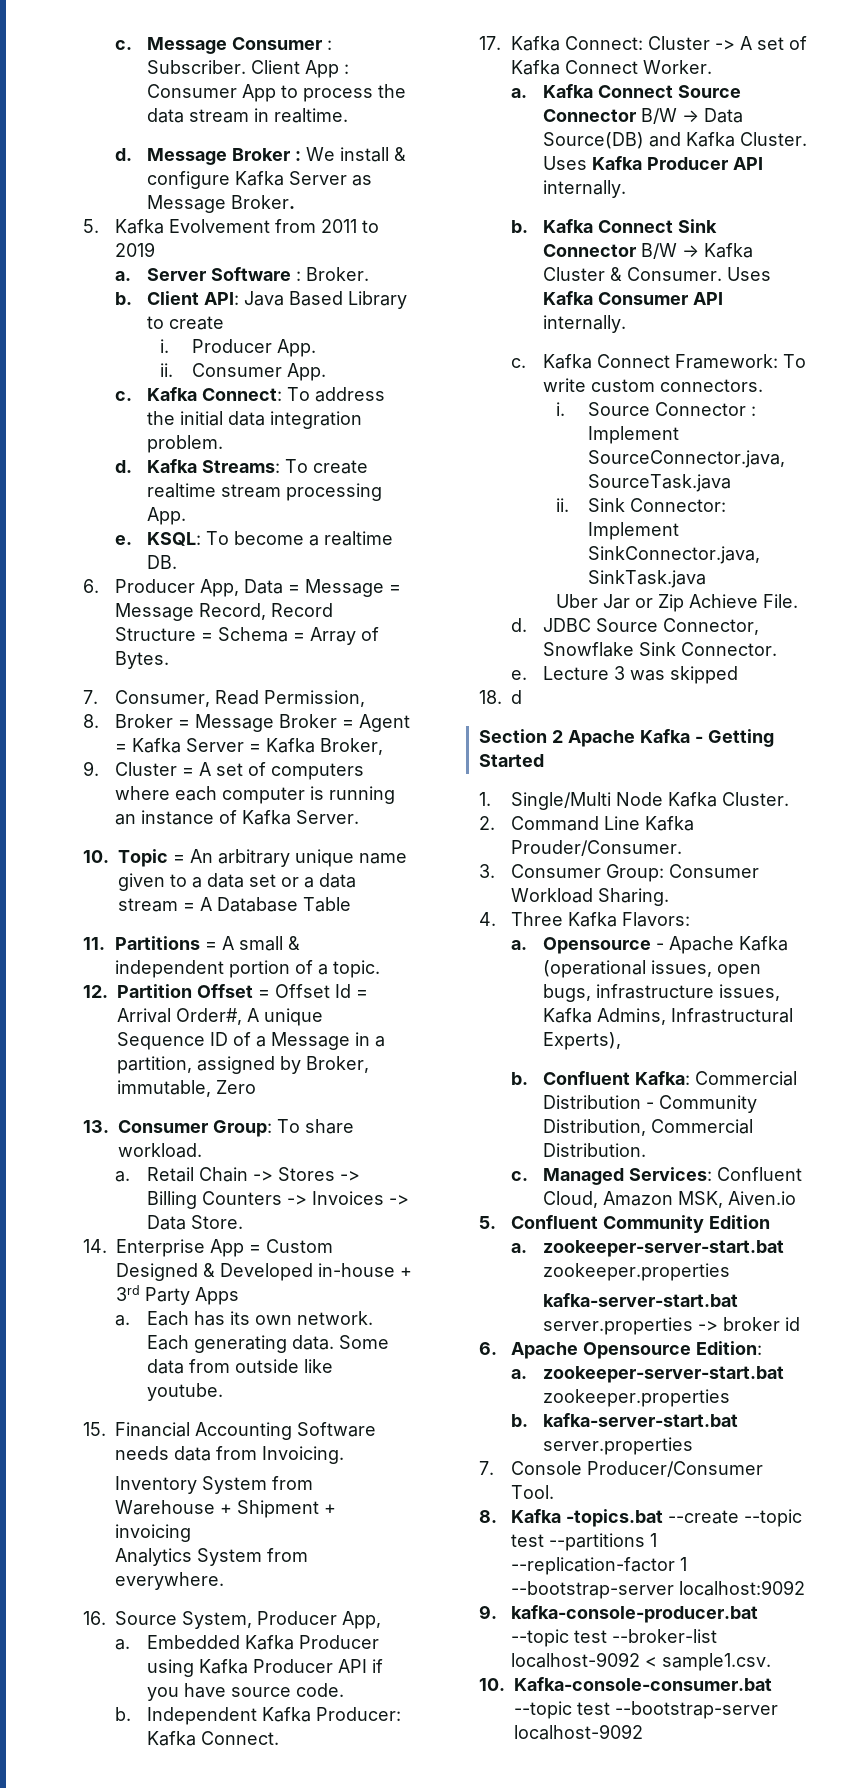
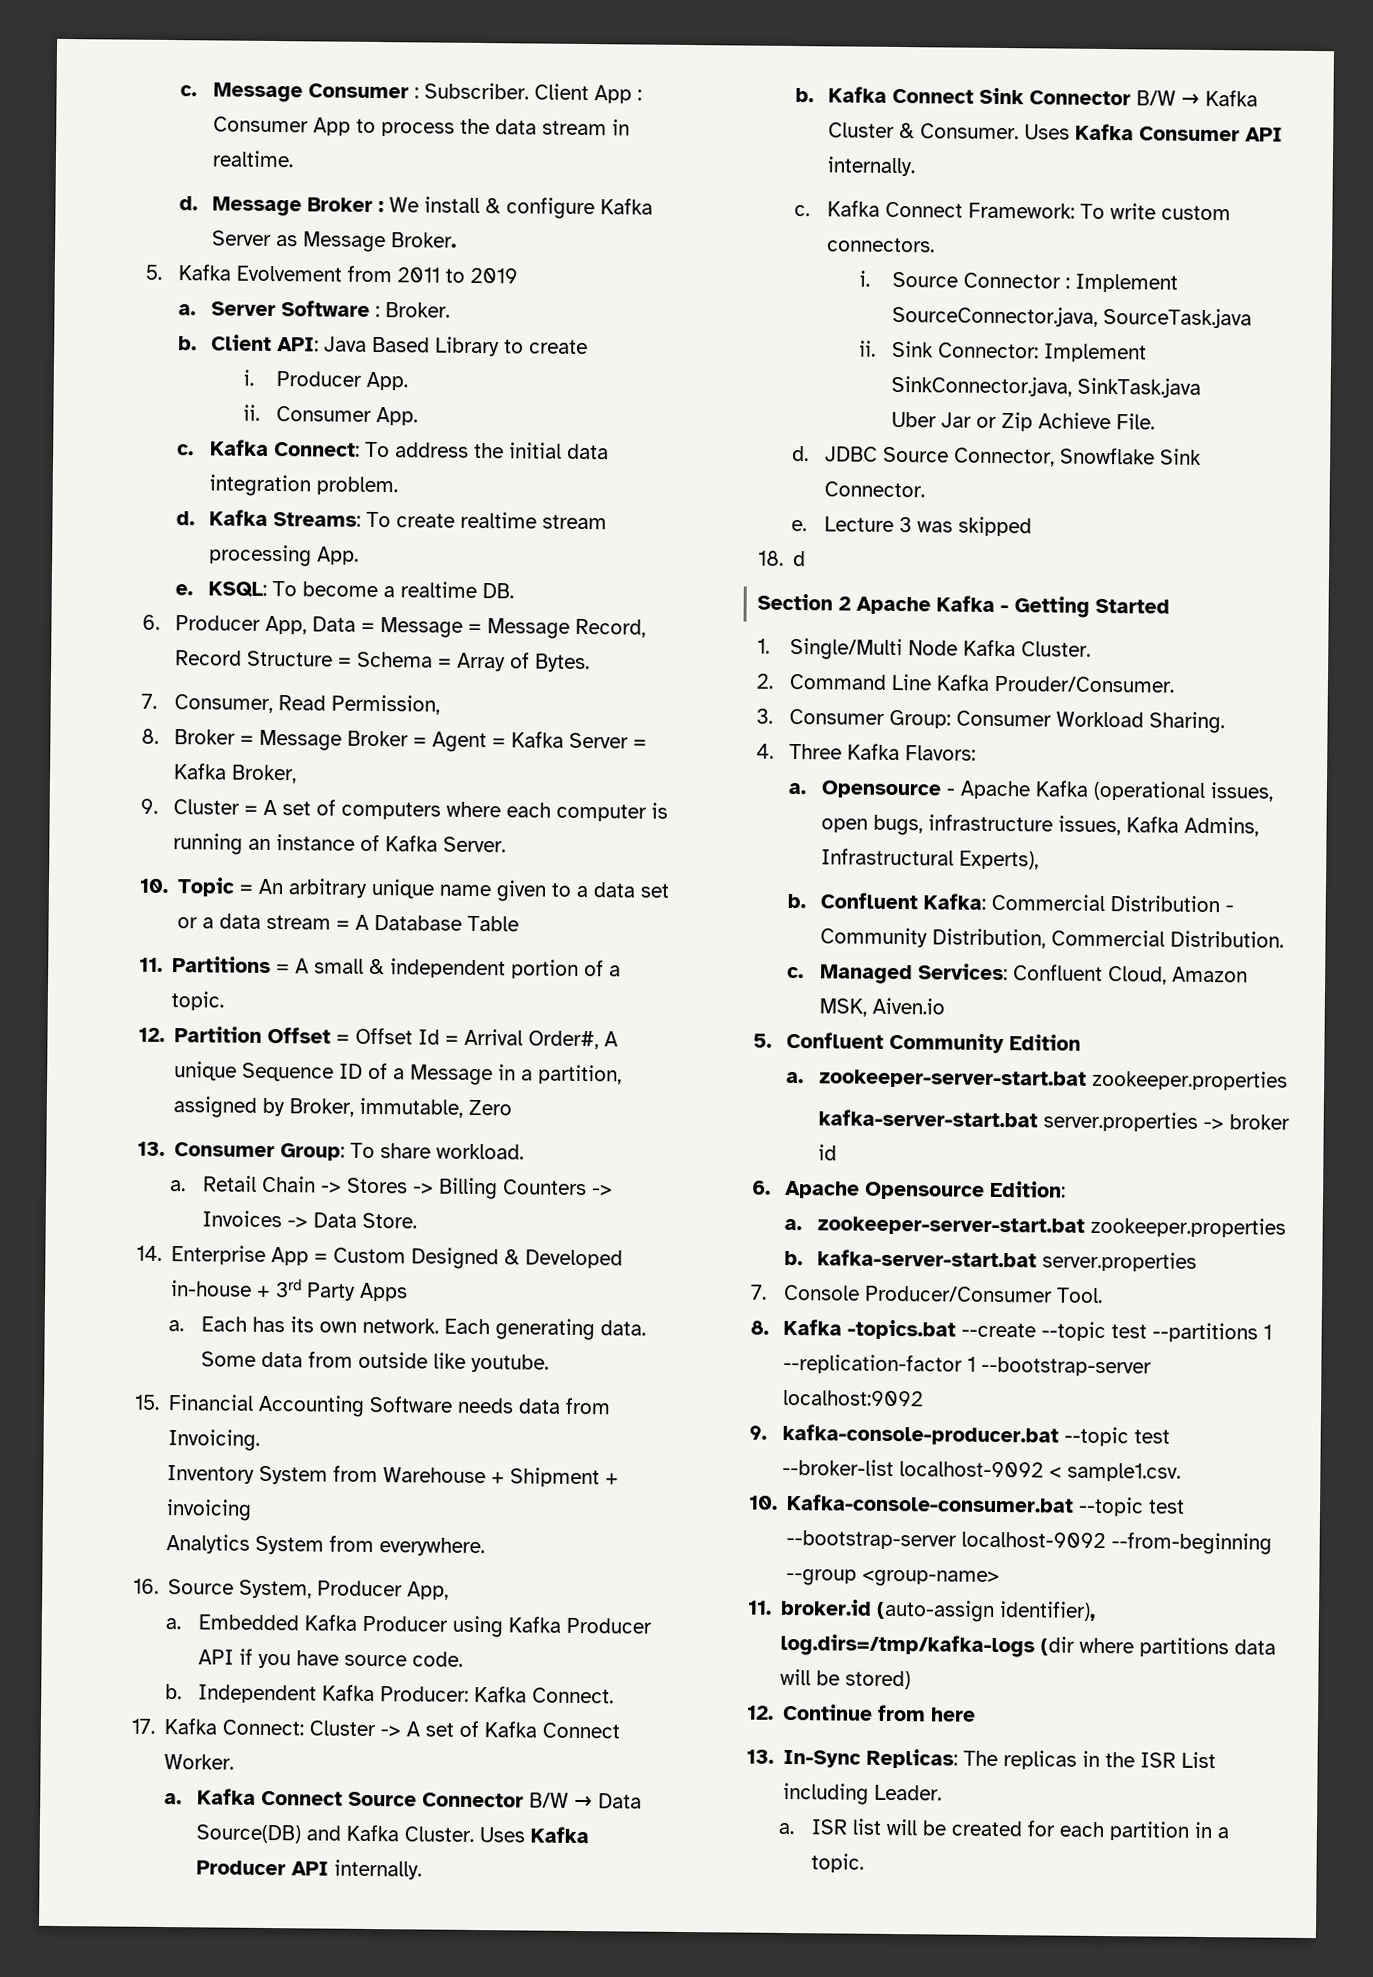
(644, 1732) none -> [1111,1532,1273,1555] [786,1568,1001,1588] [746,1598,1097,1622] [780,1633,1277,1658] [780,1668,912,1690] [745,1703,977,1722] [745,1748,1217,1770] [783,1782,943,1805] [777,1818,1229,1841] [810,1853,864,1873] --from-beginning --group <group-name> // 11. broker.id (auto-assign identifier), log.dirs=/tmp/kafka-logs (dir where partitions data will be stored) // 12. Continue from here // 13. In-Sync Replicas: The replicas in the ISR List including Leader. // a. ISR list will be created for each partition in a topic.

